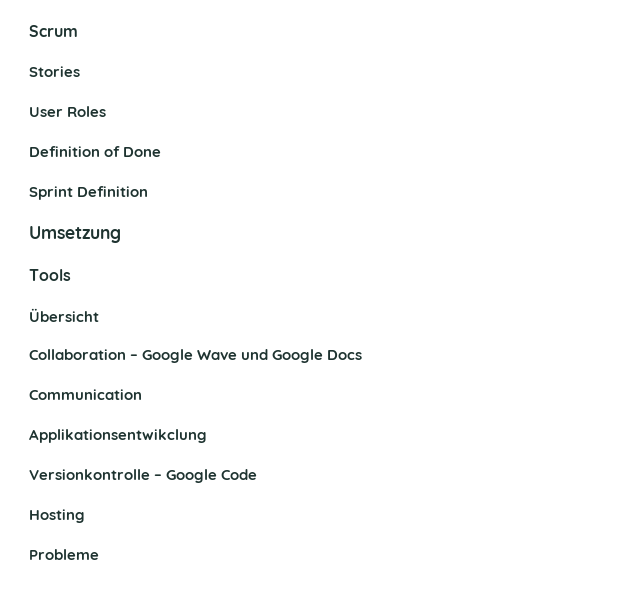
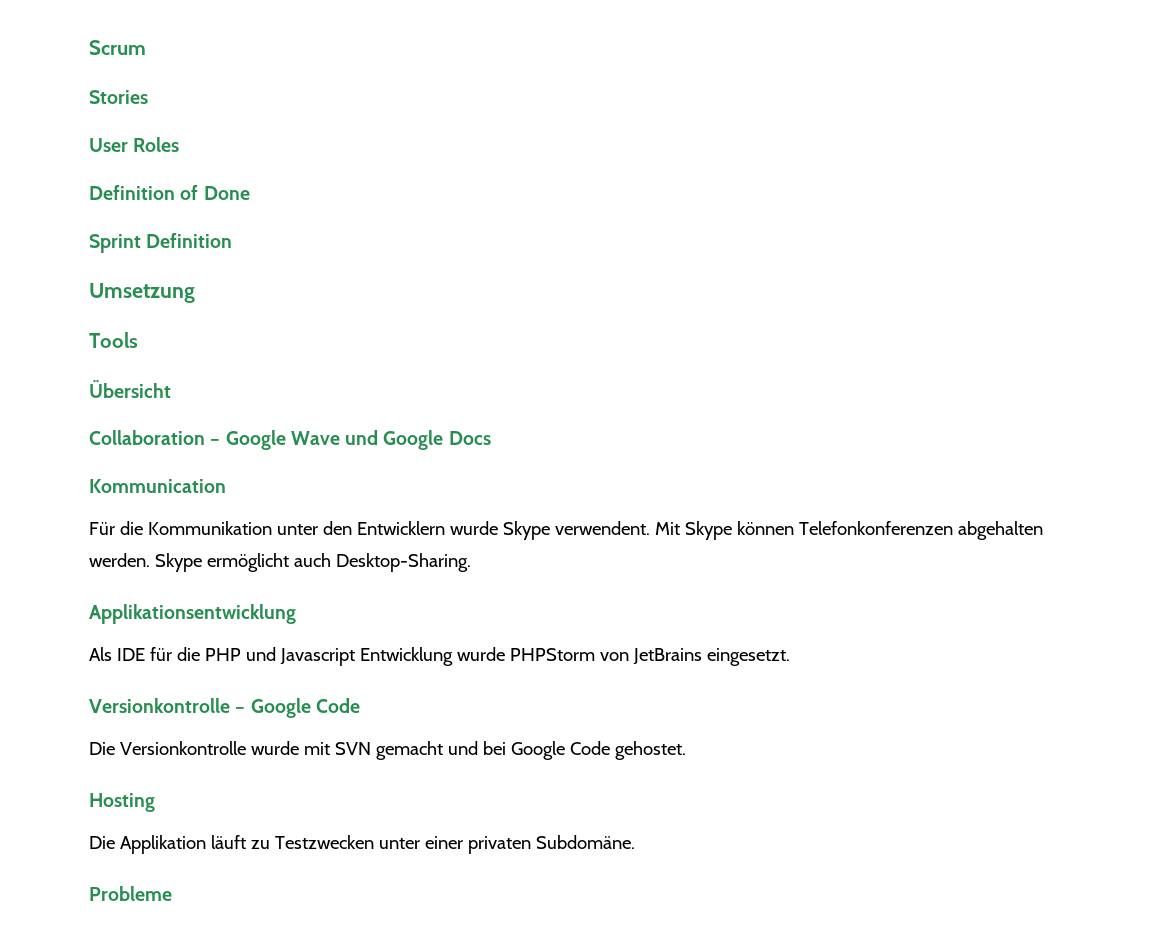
[29,389,142,400] [29,429,207,443] [29,469,258,483] [29,509,85,523] Communication // Applikationsentwikclung // Versionkontrolle – Google Code // Hosting -> [89,479,226,493] [89,521,1043,540] [89,553,471,572] [89,604,296,624] [89,647,790,666] [89,698,360,718] [89,741,686,760] [89,793,155,812] [89,835,635,854] Kommunication // Für die Kommunikation unter den Entwicklern wurde Skype verwendent. Mit Skype können Telefonkonferenzen abgehalten werden. Skype ermöglicht auch Desktop-Sharing. // Applikationsentwicklung // Als IDE für die PHP und Javascript Entwicklung wurde PHPStorm von JetBrains eingesetzt. // Versionkontrolle – Google Code // Die Versionkontrolle wurde mit SVN gemacht und bei Google Code gehostet. // Hosting // Die Applikation läuft zu Testzwecken unter einer privaten Subdomäne.

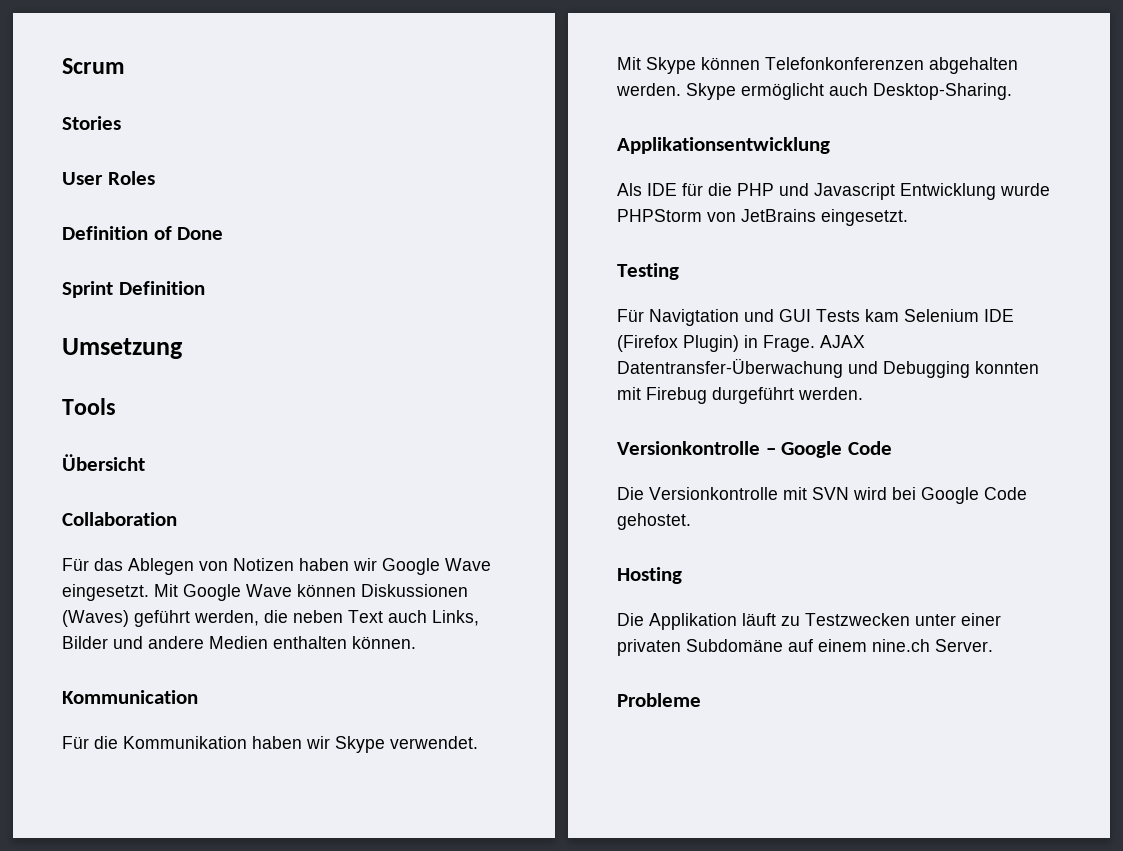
[210,430,491,450] [89,479,226,493] [89,521,650,540] – Google Wave und Google Docs // Kommunication // Für die Kommunikation unter den Entwicklern wurde Skype verwendent. -> [62,558,491,575] [62,584,468,601] [62,610,479,627] [62,636,416,649] [62,690,198,704] [62,736,478,753] // Für das Ablegen von Notizen haben wir Google Wave eingesetzt. Mit Google Wave können Diskussionen (Waves) geführt werden, die neben Text auch Links, Bilder und andere Medien enthalten können. // Kommunication // Für die Kommunikation haben wir Skype verwendet.
(790, 657) none -> [617,263,679,280] [617,309,1014,326] [617,335,865,352] [617,358,1039,378] [617,387,863,404] // Testing // Für Navigtation und GUI Tests kam Selenium IDE (Firefox Plugin) in Frage. AJAX Datentransfer-Überwachung und Debugging konnten mit Firebug durgeführt werden.
[250,741,299,755] wurde -> (778, 493) none
[375,741,478,760] gemacht und -> [853,487,887,500] wird
[535,835,635,849] Subdomäne. -> [686,639,993,652] Subdomäne auf einem nine.ch Server.

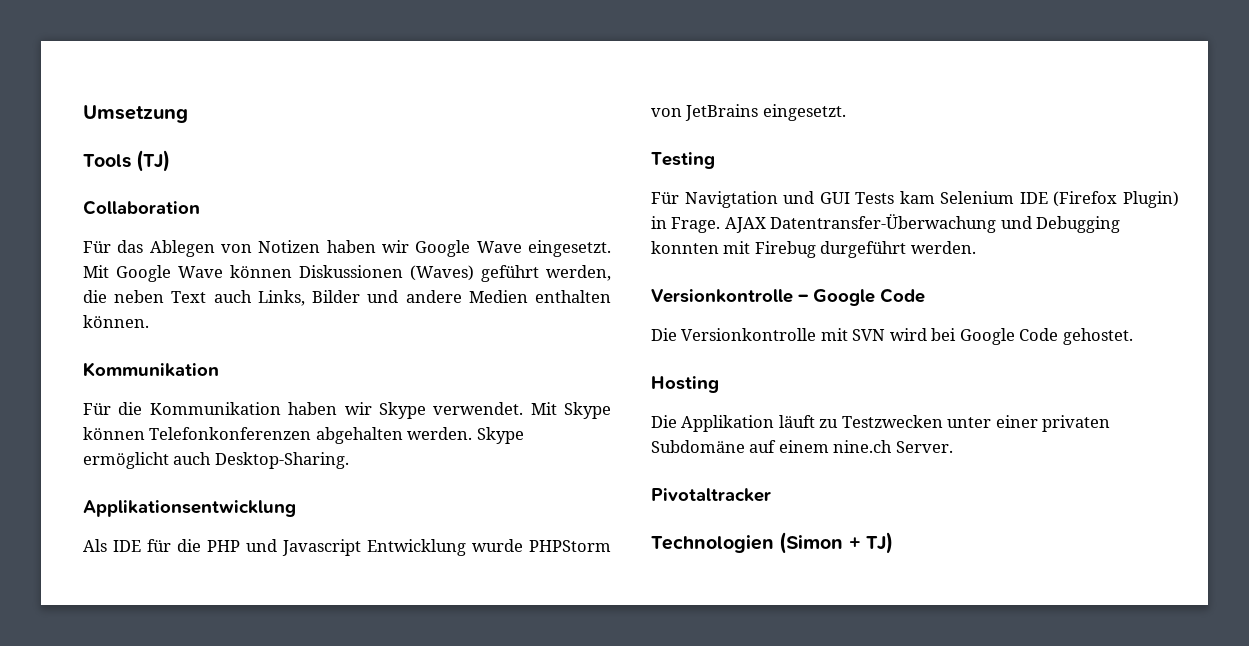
[62,58,125,74] [62,116,121,130] [62,171,155,185] [62,226,224,240] [62,281,205,298] Scrum // Stories // User Roles // Definition of Done // Sprint Definition // -> (83, 114) none
[62,454,145,471] // Übersicht -> [136,150,171,172] (TJ)
[62,690,198,704] Kommunication -> [83,362,219,377] Kommunikation
[617,693,701,707] Probleme -> [651,488,771,502] [651,532,893,554] Pivotaltracker // Technologien (Simon + TJ)

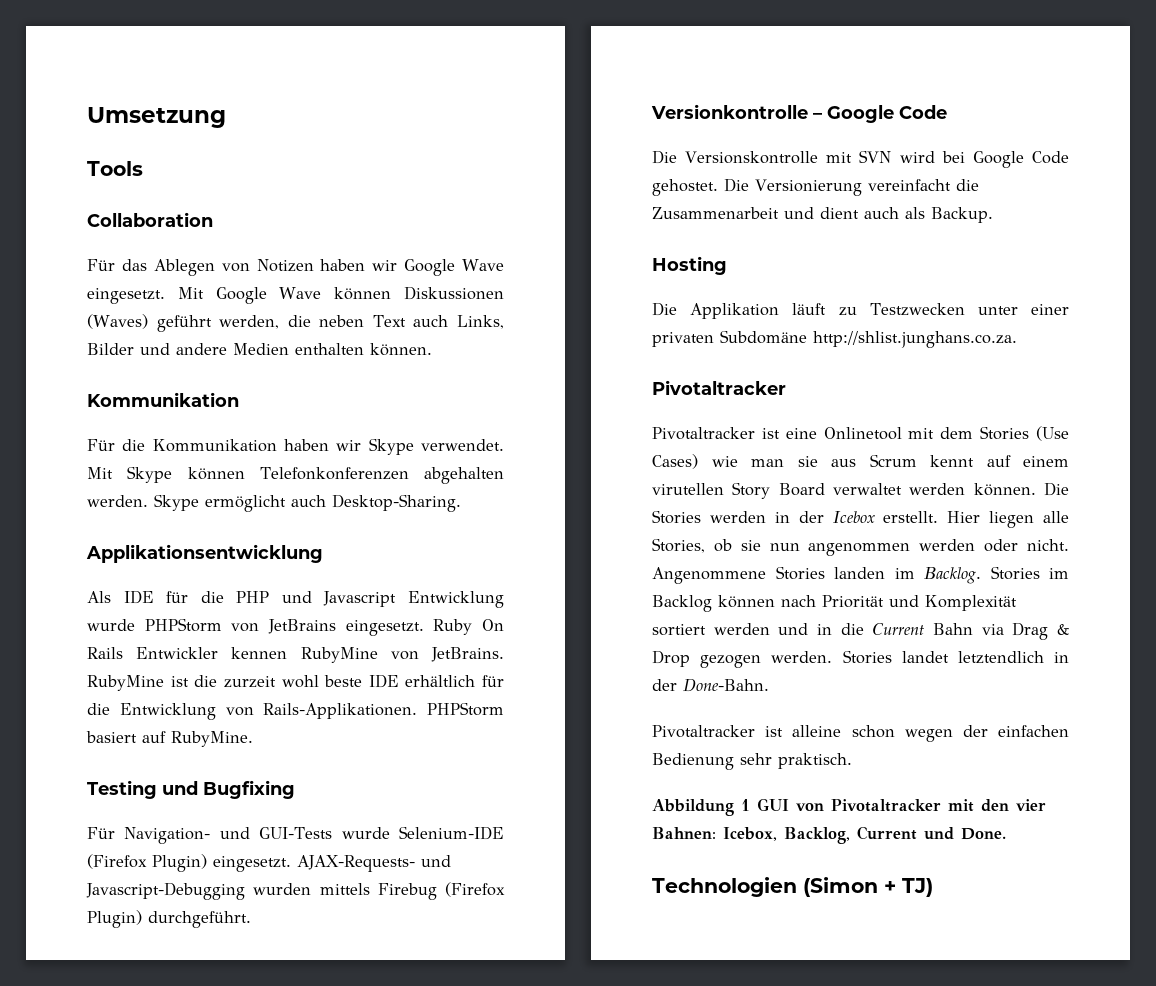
[136,150,171,172] (TJ) -> (143, 168) none
(846, 112) none -> [433,619,504,635] [87,647,504,663] [87,674,504,691] [87,702,504,720] [86,731,253,747] Ruby On Rails Entwickler kennen RubyMine von JetBrains. RubyMine ist die zurzeit wohl beste IDE erhältlich für die Entwicklung von Rails-Applikationen. PHPStorm basiert auf RubyMine.
[651,191,1179,208] [651,214,1121,233] [651,241,976,258] // Für Navigtation und GUI Tests kam Selenium IDE (Firefox Plugin) in Frage. AJAX Datentransfer-Überwachung und Debugging konnten mit Firebug durgeführt werden. -> [162,780,295,799] [87,826,504,844] [87,854,451,872] [86,882,505,900] [87,910,251,928] und Bugfixing // Für Navigation- und GUI-Tests wurde Selenium-IDE (Firefox Plugin) eingesetzt. AJAX-Requests- und Javascript-Debugging wurden mittels Firebug (Firefox Plugin) durchgeführt.
[681,328,817,341] Versionkontrolle -> [685,151,819,164] Versionskontrolle
(1133, 336) none -> [724,178,979,196] [652,207,993,223] Die Versionierung vereinfacht die Zusammenarbeit und dient auch als Backup.
[749,440,953,453] [651,488,771,502] auf einem nine.ch Server. // Pivotaltracker -> [813,331,1017,348] [652,380,786,395] [652,426,1069,441] [652,454,1069,469] [652,482,1069,499] [652,510,1069,528] [652,538,1069,556] [652,566,1069,584] [652,595,1017,612] [652,622,1069,640] [652,650,1069,668] [652,678,769,692] [652,725,1069,742] [652,753,852,770] [652,798,1046,816] [652,826,1006,844] http://shlist.junghans.co.za. // Pivotaltracker // Pivotaltracker ist eine Onlinetool mit dem Stories (Use Cases) wie man sie aus Scrum kennt auf einem virutellen Story Board verwaltet werden können. Die Stories werden in der Icebox erstellt. Hier liegen alle Stories, ob sie nun angenommen werden oder nicht. Angenommene Stories landen im Backlog. Stories im Backlog können nach Priorität und Komplexität sortiert werden und in die Current Bahn via Drag & Drop gezogen werden. Stories landet letztendlich in der Done-Bahn. // Pivotaltracker ist alleine schon wegen der einfachen Bedienung sehr praktisch. // Abbildung 1 GUI von Pivotaltracker mit den vier Bahnen: Icebox, Backlog, Current und Done.

